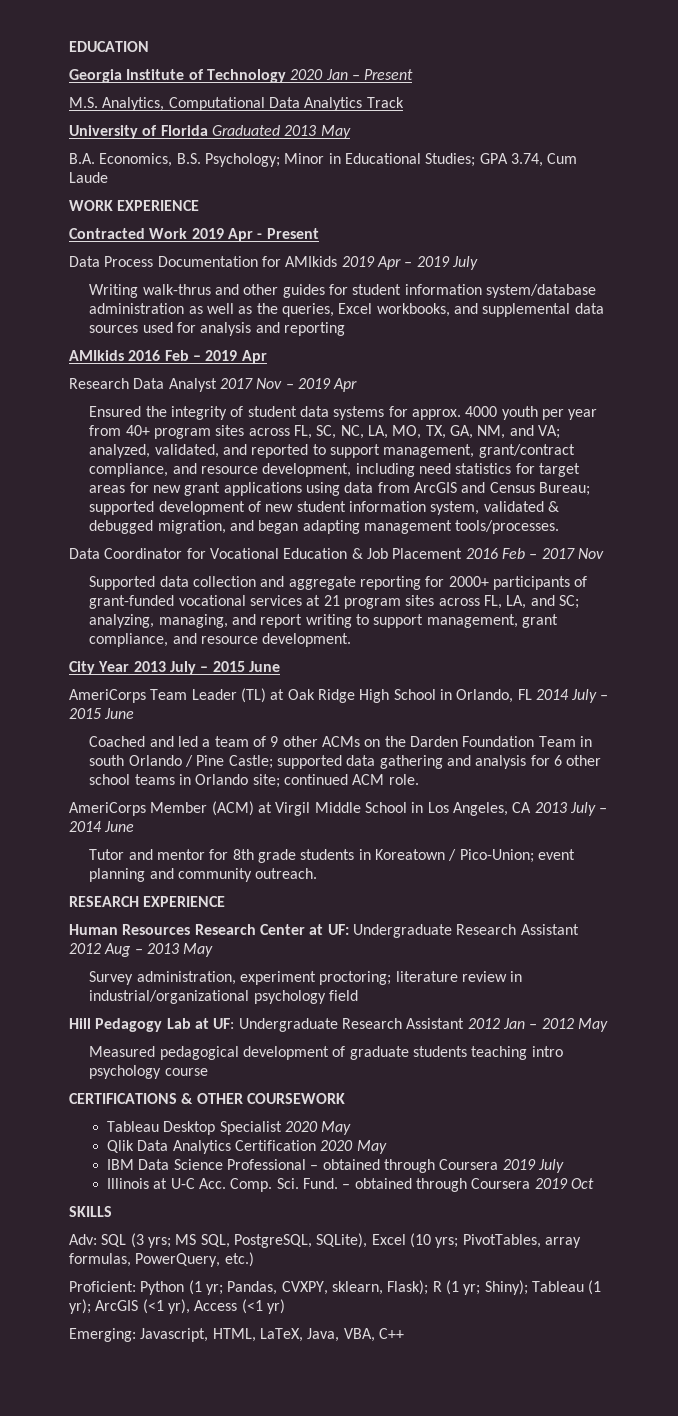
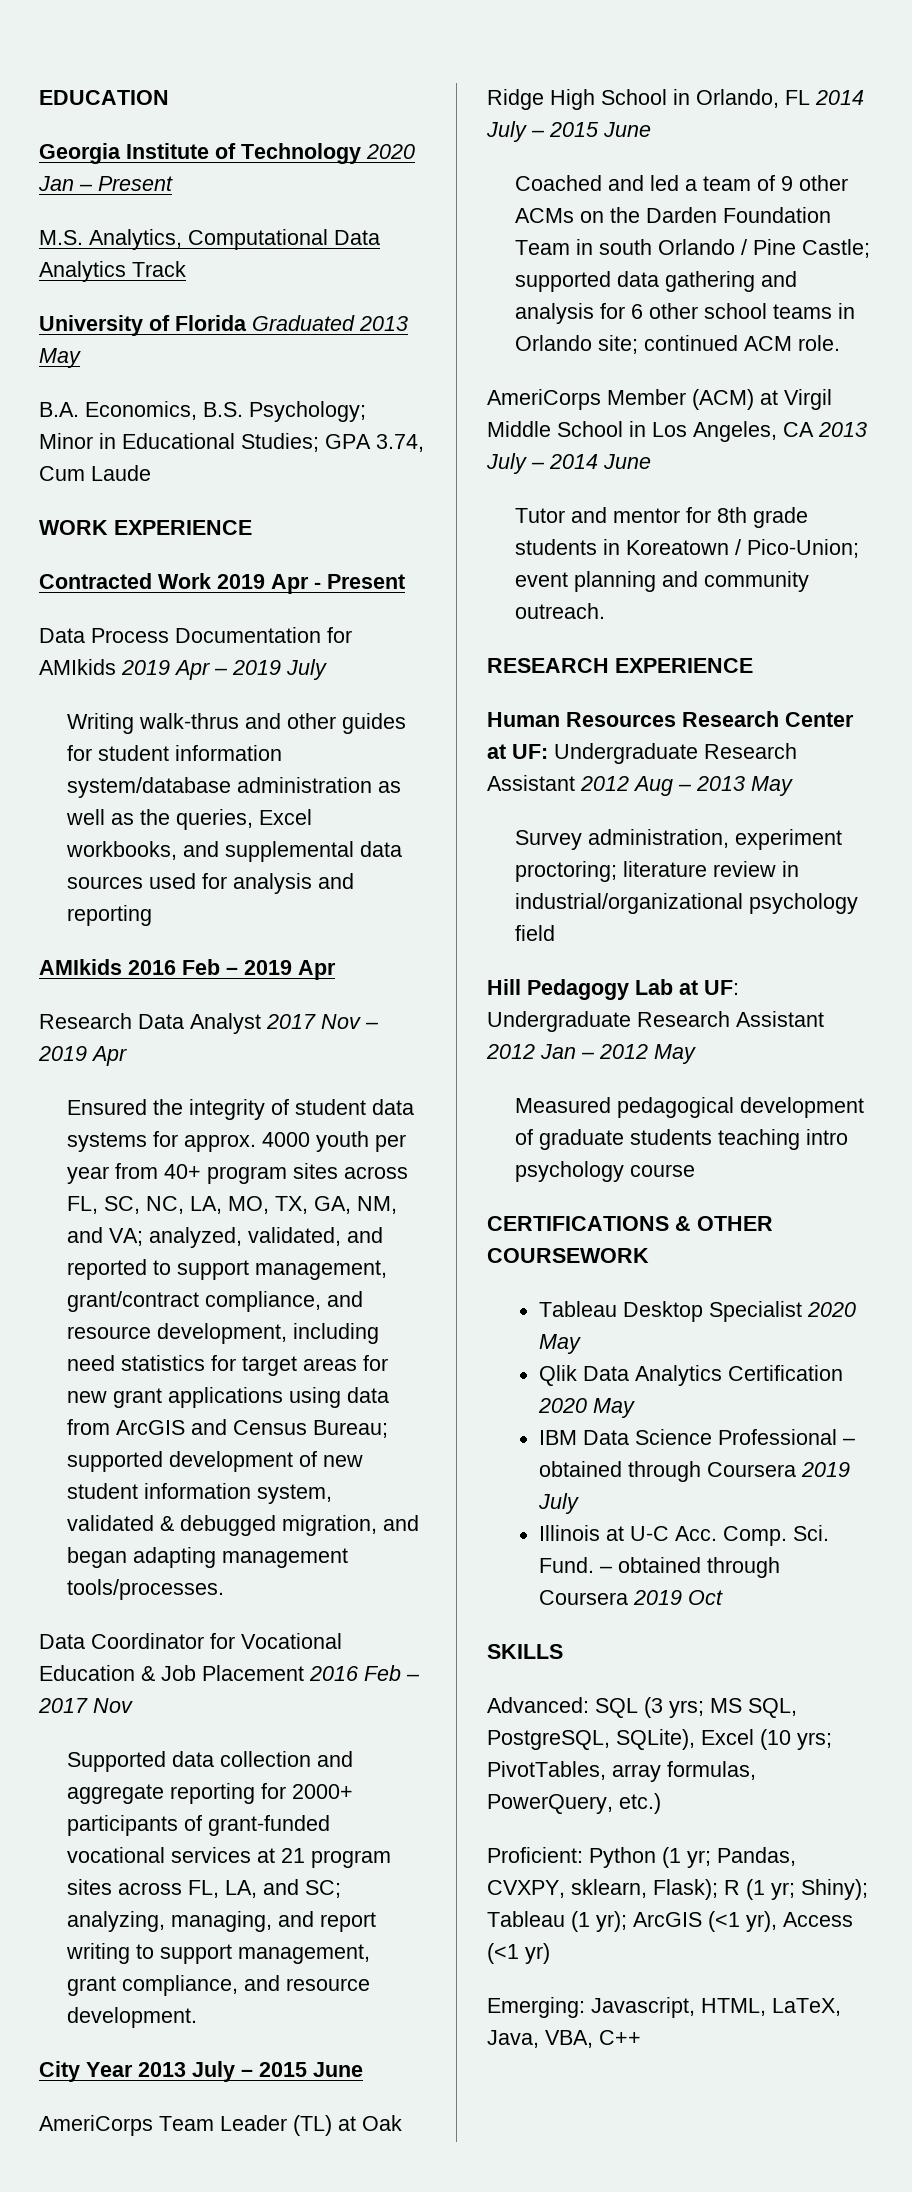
[69,1234,97,1245] Adv: -> [487,1697,589,1713] Advanced:

